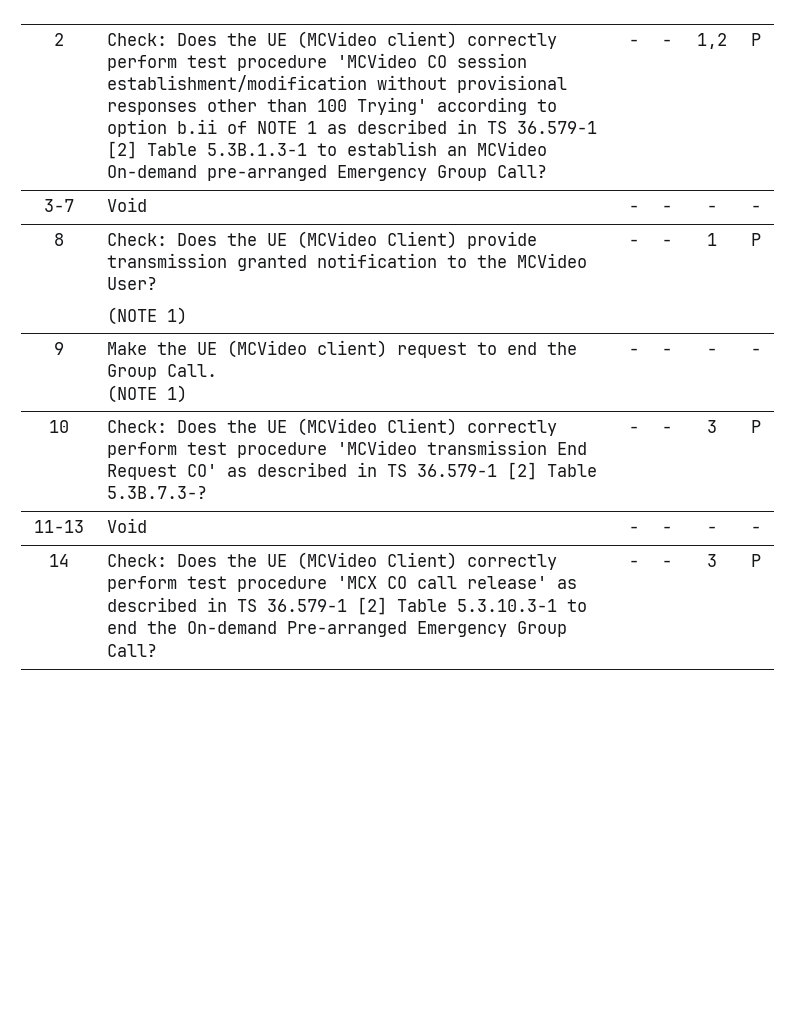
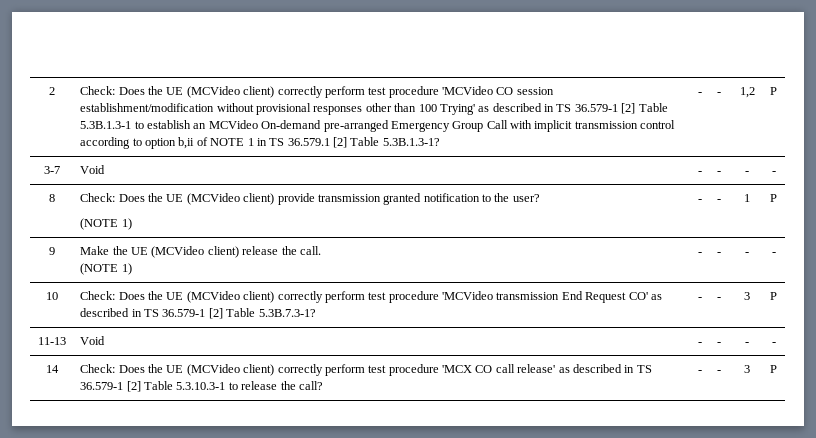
[436,97,557,115] [106,119,317,137] according to option b.ii of NOTE 1 -> (475, 109) none
[496,165,547,178] Call? -> [486,120,676,132] [80,137,440,149] Call with implicit transmission control according to option b,ii of NOTE 1 in TS 36.579.1 [2] Table 5.3B.1.3-1?
[386,231,457,249] Client) -> [243,193,275,205] client)
[516,253,587,268] [106,277,157,290] MCVideo User? -> [512,194,540,202] user?
[396,342,577,358] [106,364,217,380] request to end the Group Call. -> [242,246,321,255] release the call.
[386,418,457,436] Client) -> [243,291,275,303] client)
[106,486,207,499] 5.3B.7.3-? -> [258,309,316,317] 5.3B.7.3-1?
[386,552,457,570] Client) -> [243,364,275,376] client)
[106,621,567,637] [106,644,157,657] end the On-demand Pre-arranged Emergency Group Call? -> [241,381,323,390] release the call?

